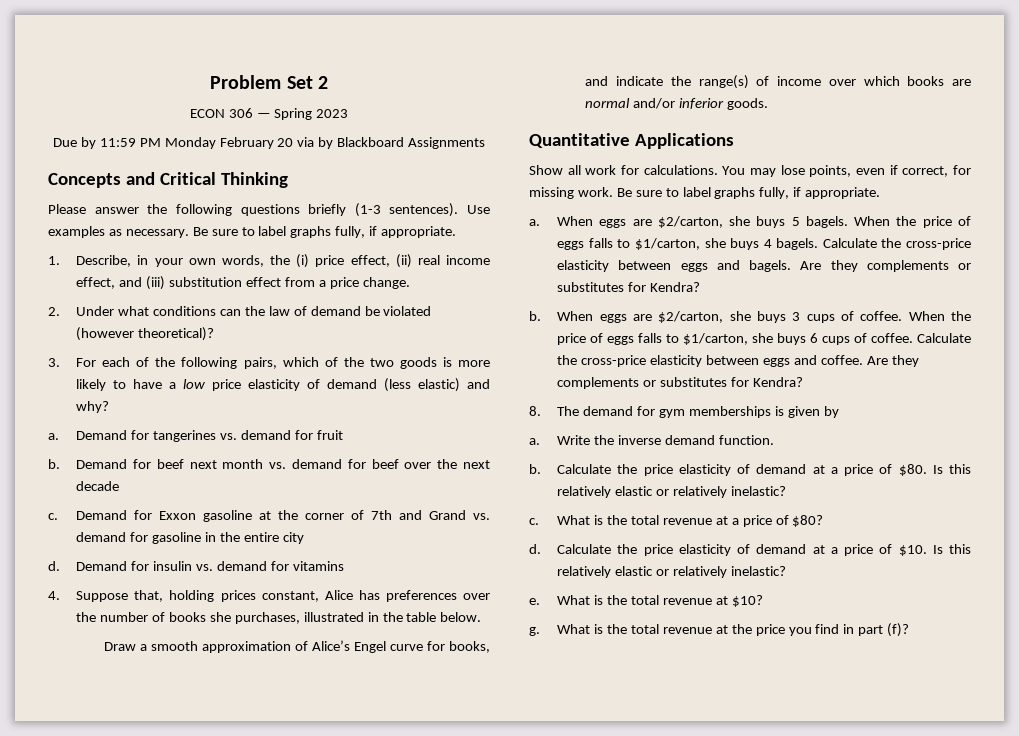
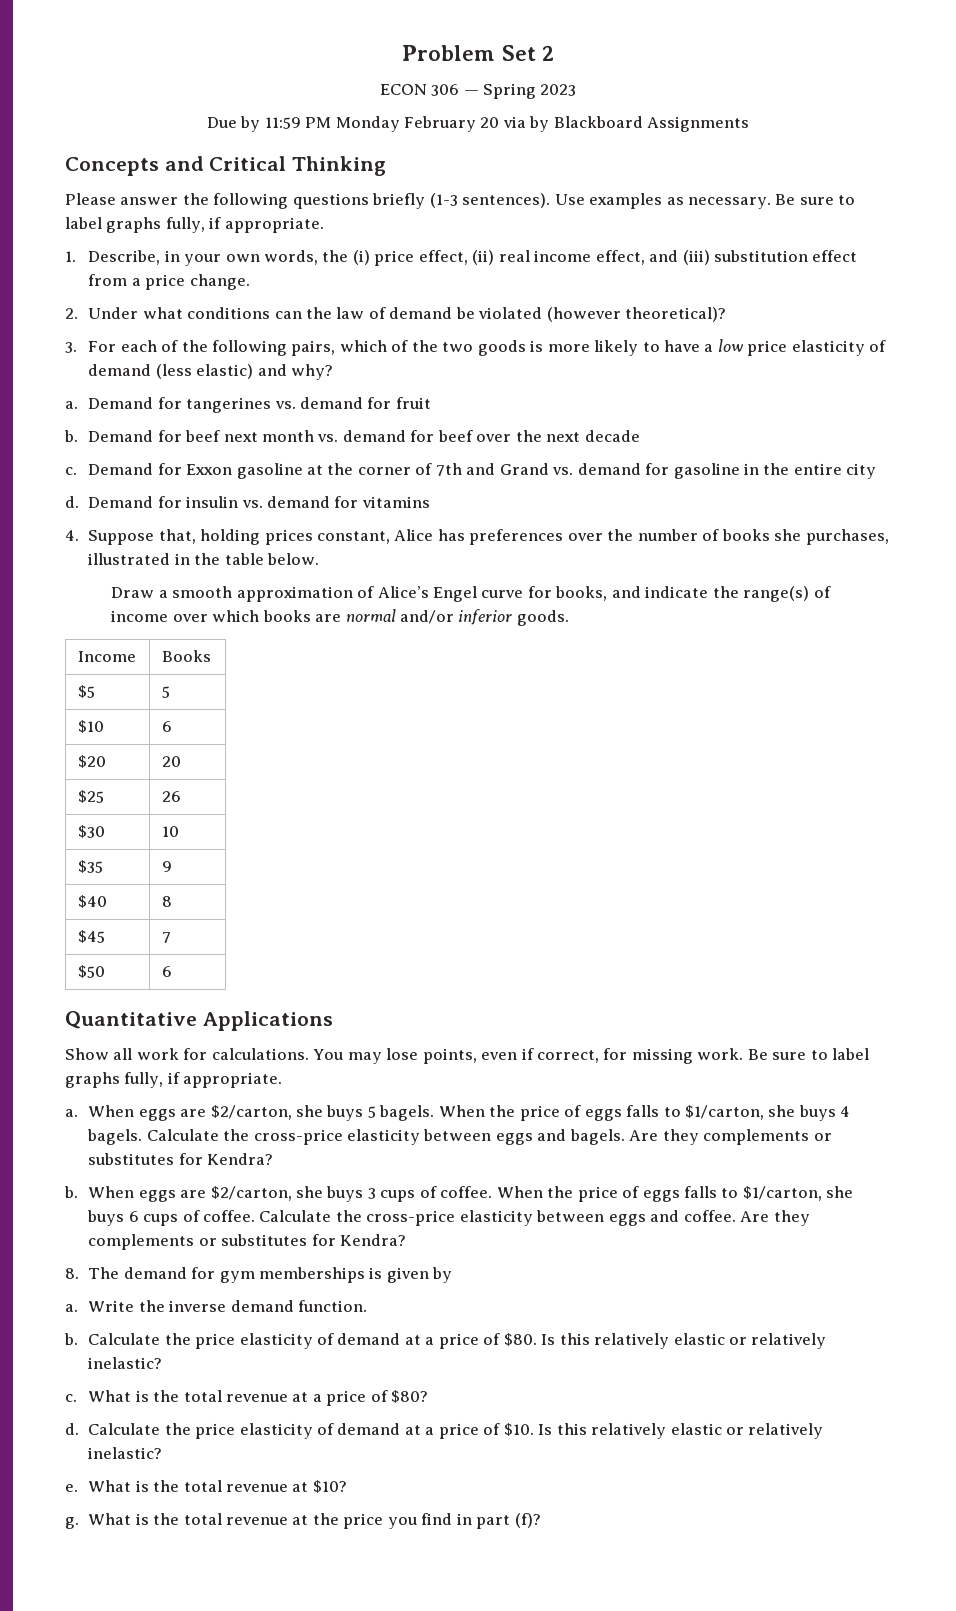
(769, 104) none -> [77,651,136,662] [161,650,211,662] [77,685,95,698] [161,686,170,698] [77,720,104,733] [161,721,172,732] [77,755,106,768] [161,756,181,767] [77,790,104,803] [161,791,181,802] [77,825,105,838] [161,826,179,837] [77,860,103,873] [161,861,172,872] [77,895,107,908] [161,896,172,907] [77,930,105,943] [161,932,171,943] [77,965,105,978] [161,966,172,977] // Income | Books // $5 | 5 // $10 | 6 // $20 | 20 // $25 | 26 // $30 | 10 // $35 | 9 // $40 | 8 // $45 | 7 // $50 | 6

